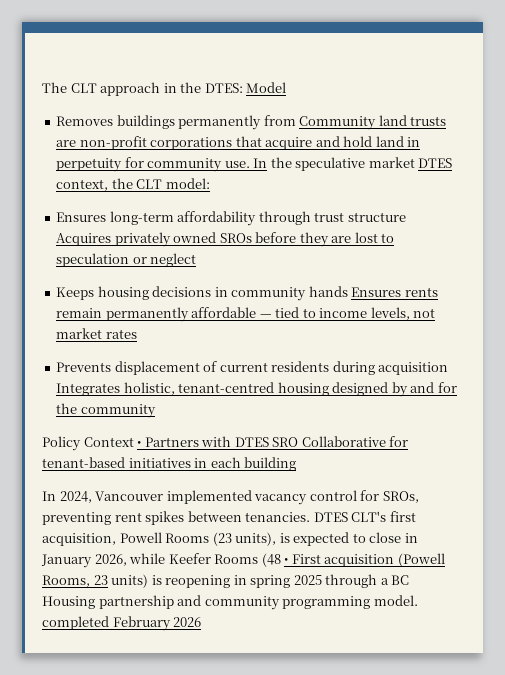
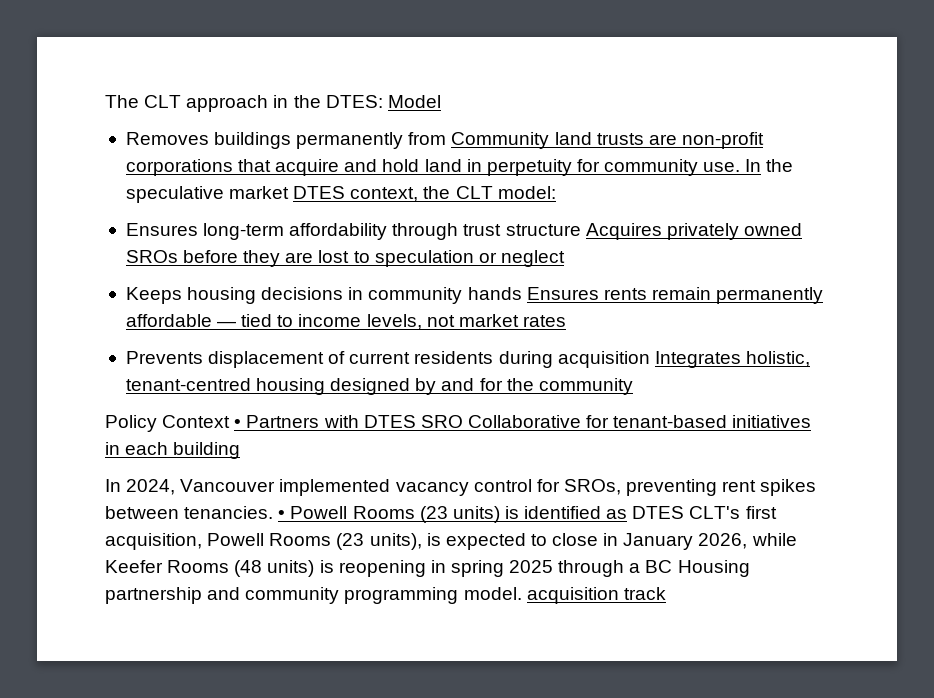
(311, 517) none -> [278,506,628,523] • Powell Rooms (23 units) is identified as
[284,553,445,567] [42,575,108,587] • First acquisition (Powell Rooms, 23 -> (263, 568) none
[42,616,202,631] completed February 2026 -> [526,587,666,604] acquisition track

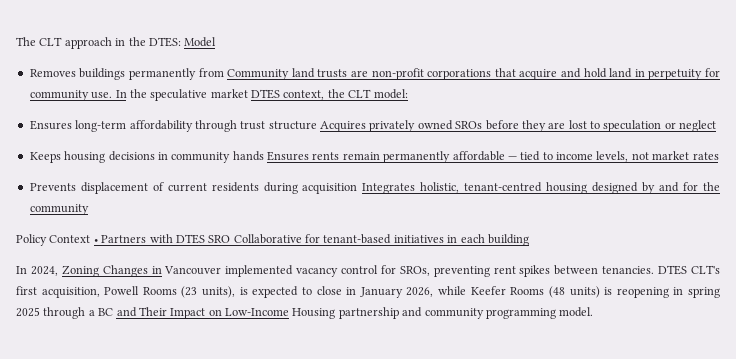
(176, 487) none -> [61,265,162,277] Zoning Changes in
[278,506,628,523] • Powell Rooms (23 units) is identified as -> (655, 270) none
(673, 566) none -> [116,307,289,319] and Their Impact on Low-Income
[526,587,666,604] acquisition track -> (594, 312) none

